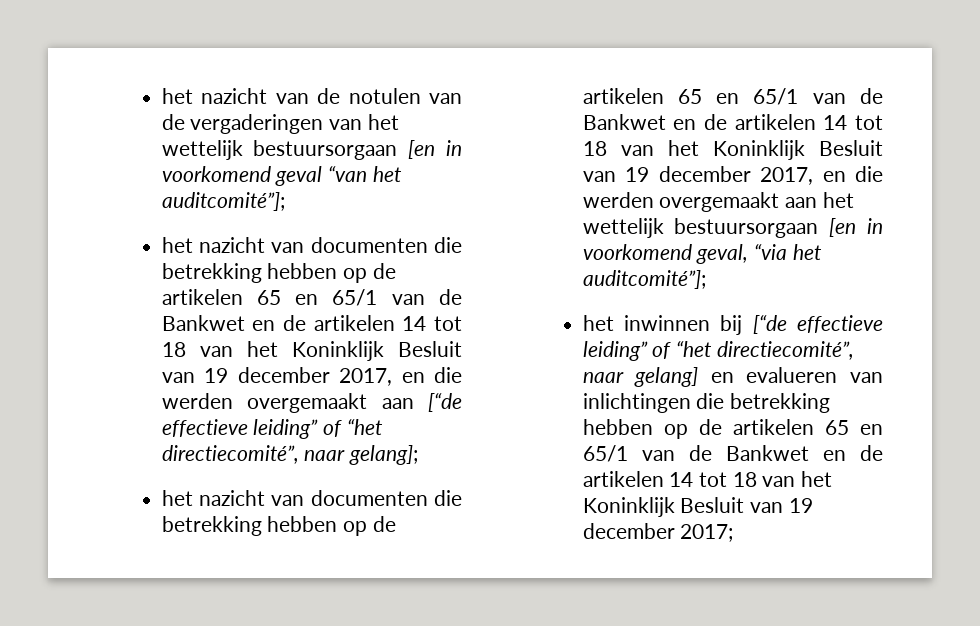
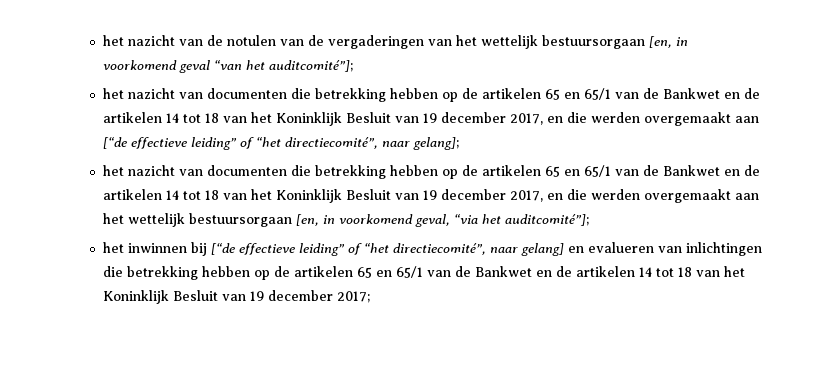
[408,140,436,159] [en -> [648,36,672,48] [en,
[829,218,857,237] [en -> [295,214,319,226] [en,

